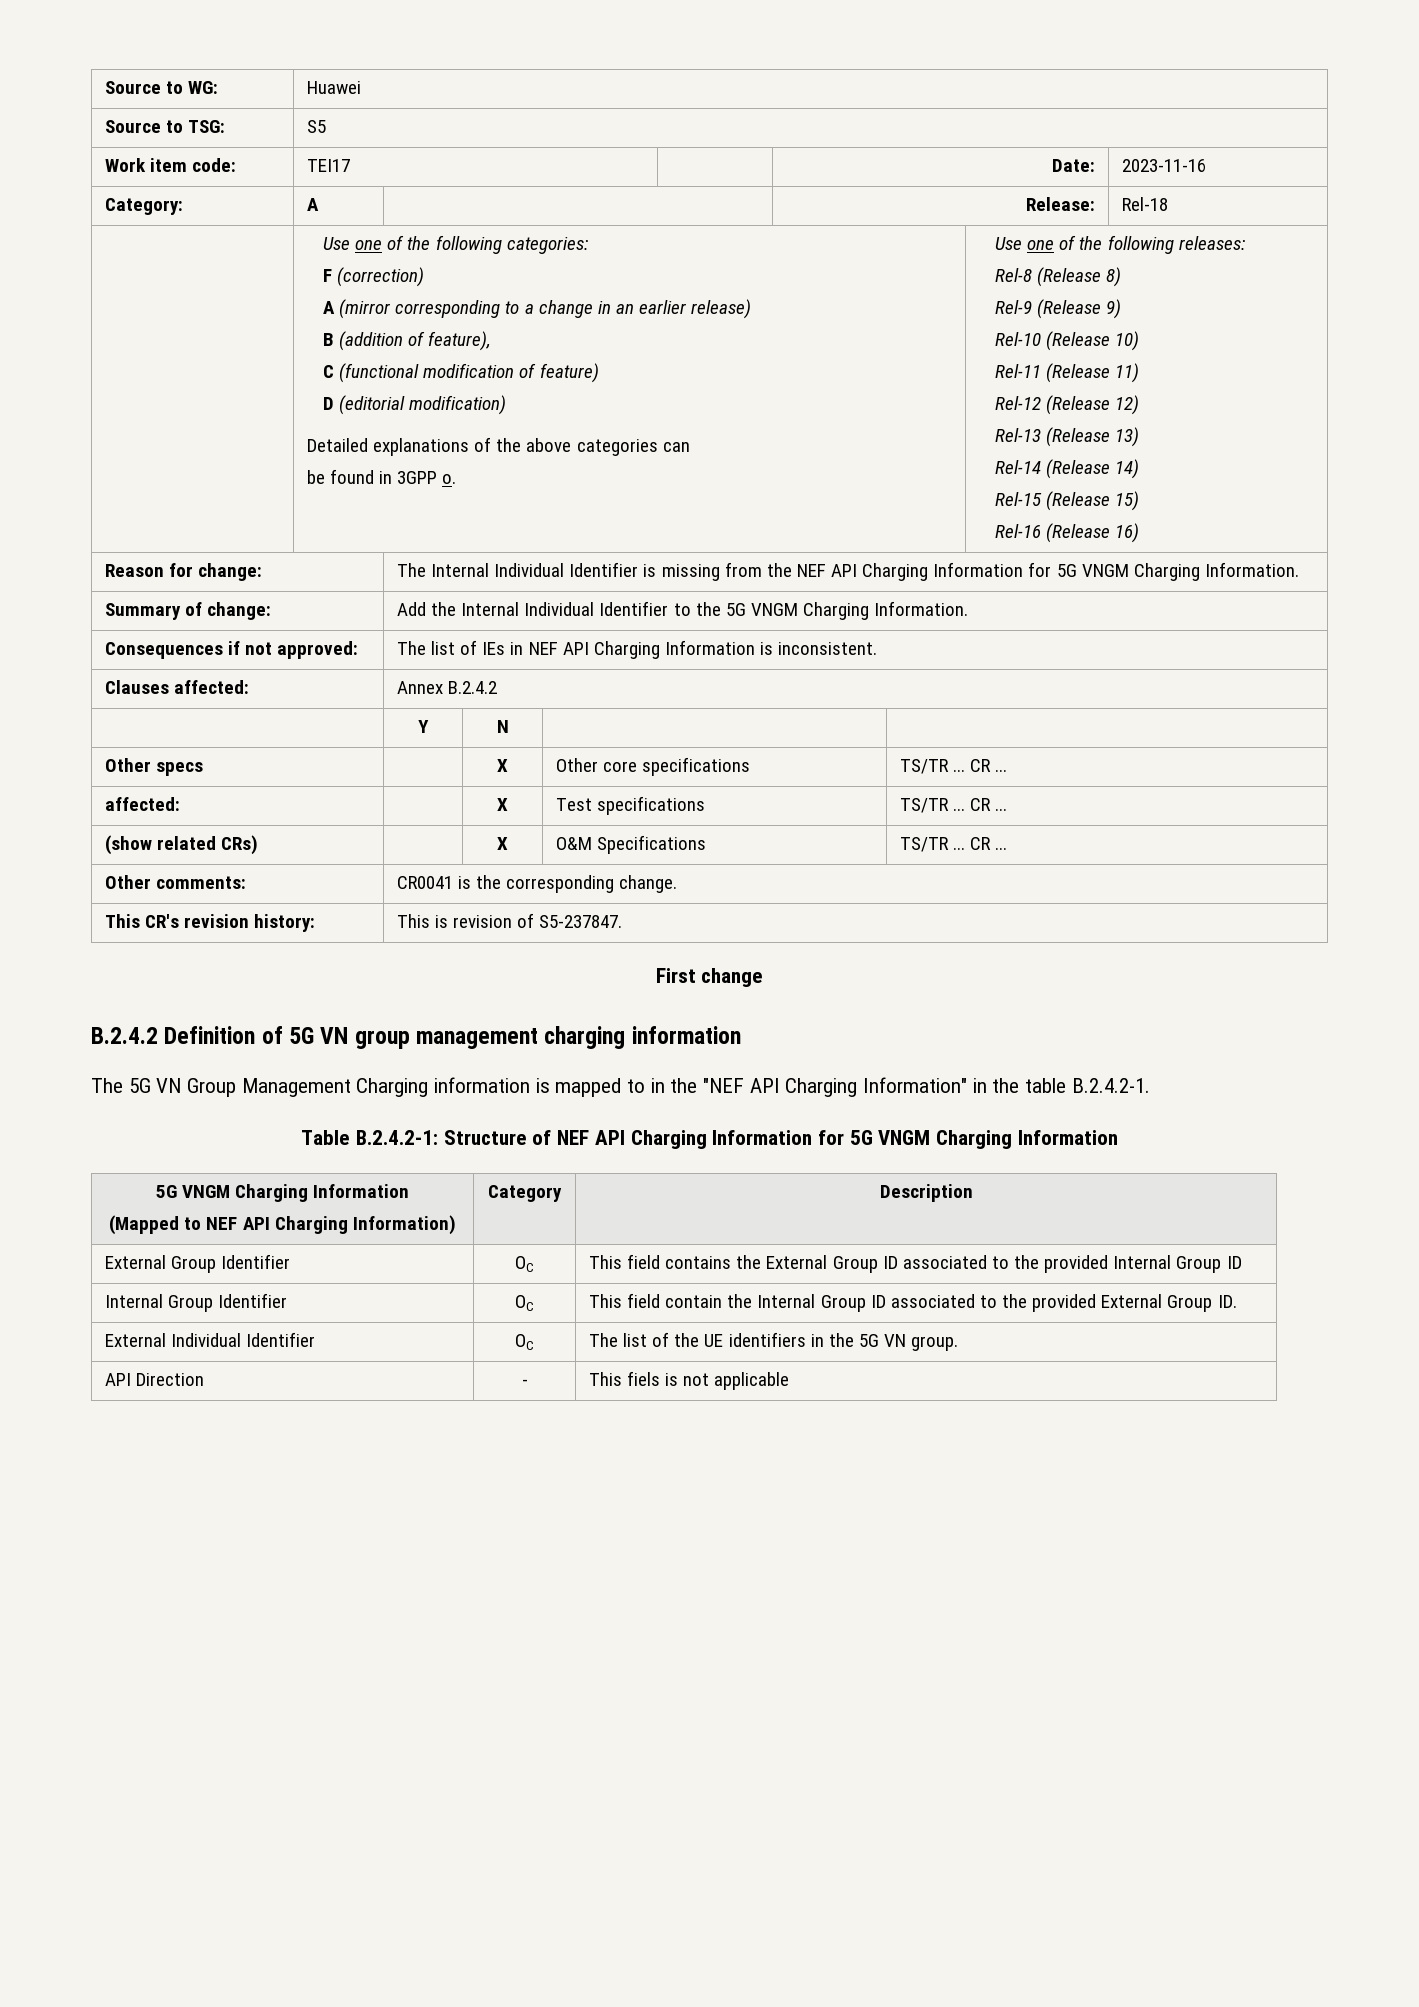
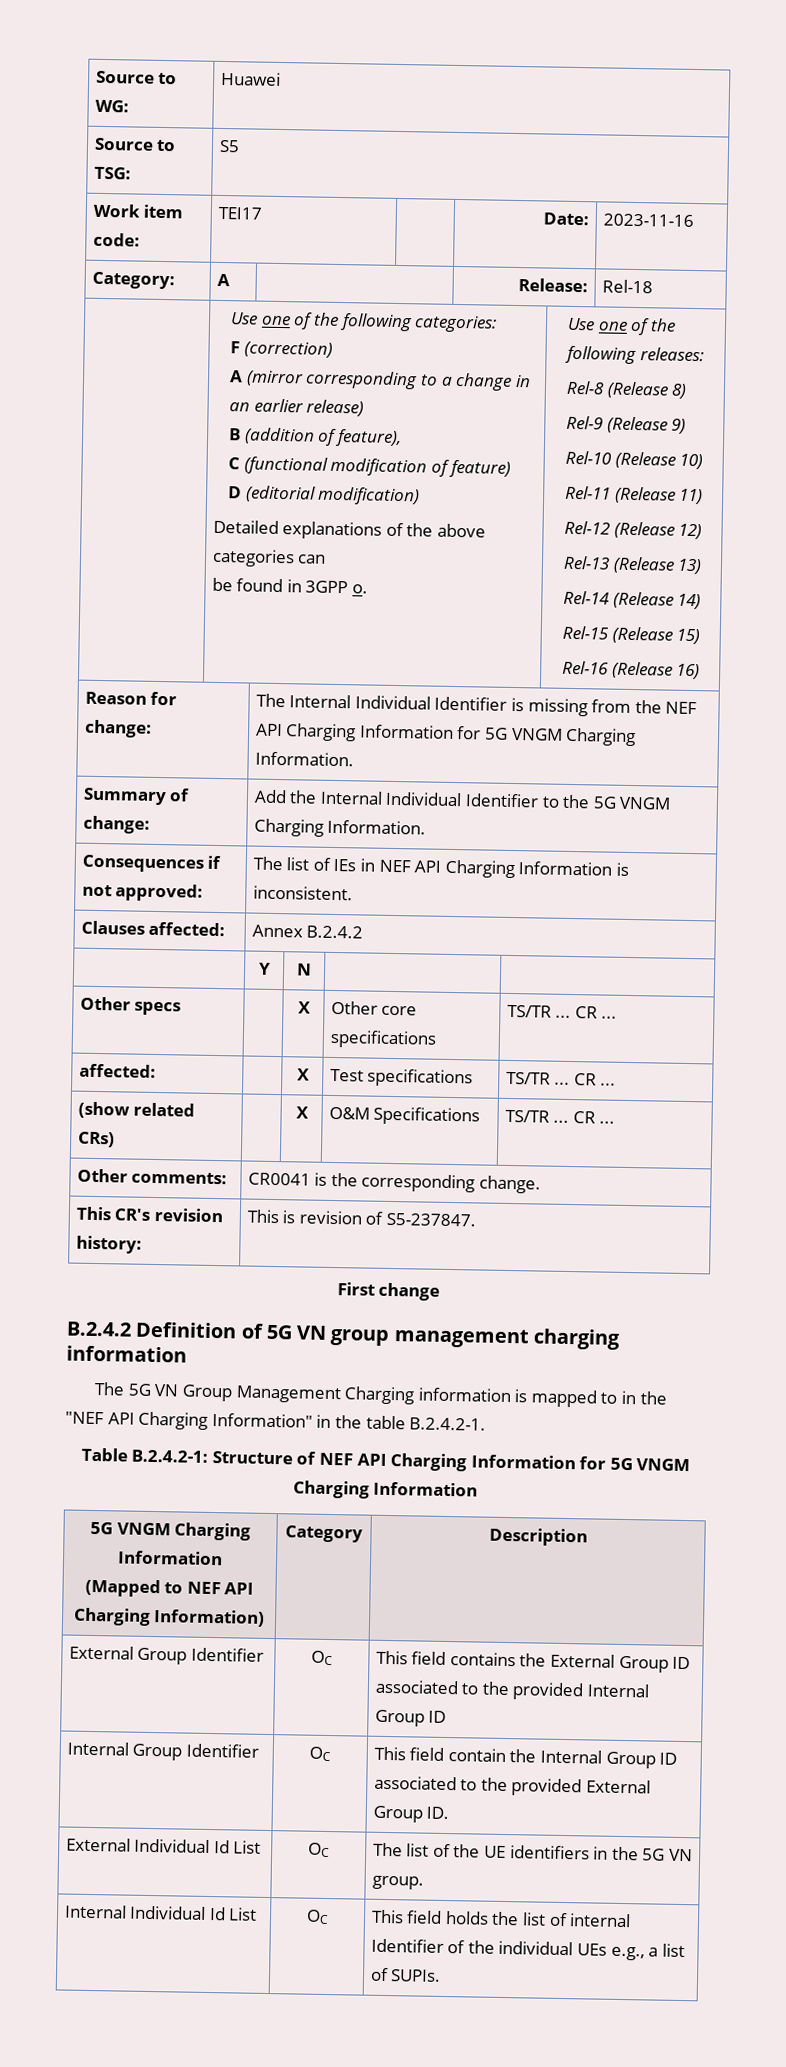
[246,1332,316,1347] Identifier -> [213,1840,262,1854] Id List
[104,1373,204,1386] [521,1379,528,1386] [588,1371,790,1390] API Direction | - | This fiels is not applicable -> [63,1904,258,1921] [306,1909,329,1925] [370,1909,632,1928] [370,1938,685,1961] [369,1967,442,1982] Internal Individual Id List | OC | This field holds the list of internal Identifier of the individual UEs e.g., a list of SUPIs.

